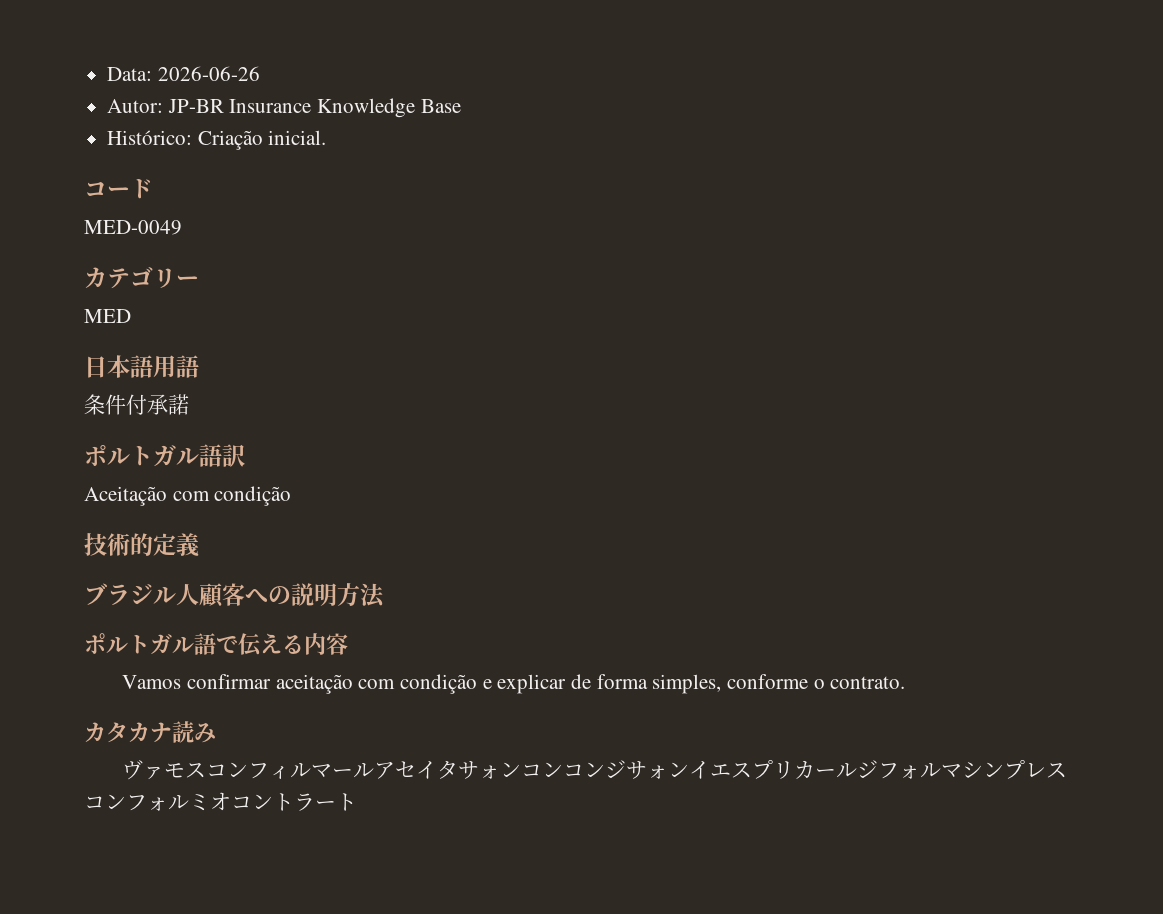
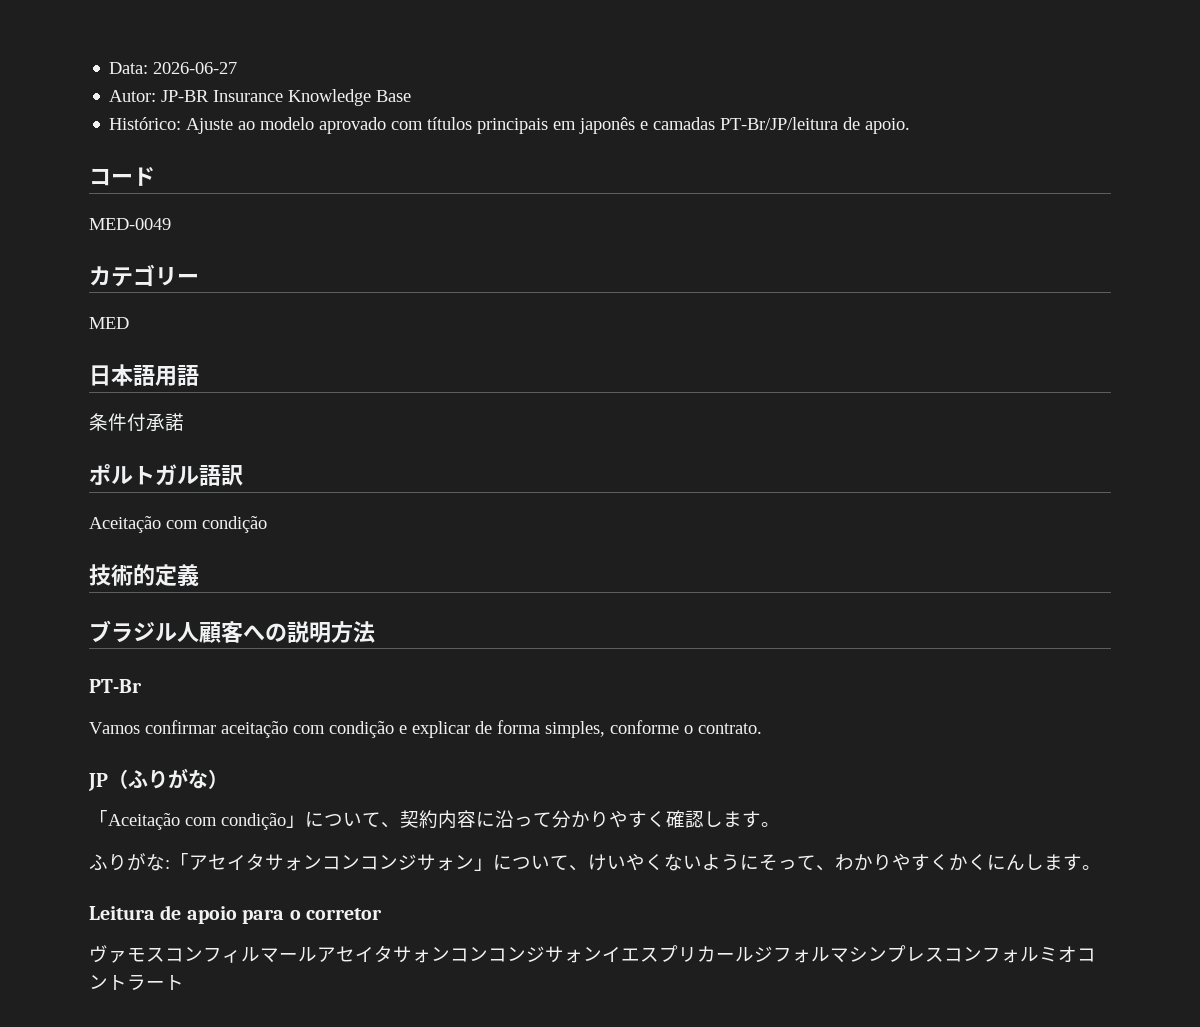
[157,66,260,81] 2026-06-26 -> [153,62,238,74] 2026-06-27
[197,130,327,150] Criação inicial. -> [186,117,911,134] Ajuste ao modelo aprovado com títulos principais em japonês e camadas PT-Br/JP/leitura de apoio.
[84,633,348,657] ポルトガル語で伝える内容 -> [89,679,142,693] PT-Br
[84,721,216,743] カタカナ読み -> [88,768,228,791] [89,810,780,830] [89,853,1101,871] [89,905,382,924] JP（ふりがな） // 「Aceitação com condição」について、契約内容に沿って分かりやすく確認します。 // ふりがな:「アセイタサォンコンコンジサォン」について、けいやくないようにそって、わかりやすくかくにんします。 // Leitura de apoio para o corretor

